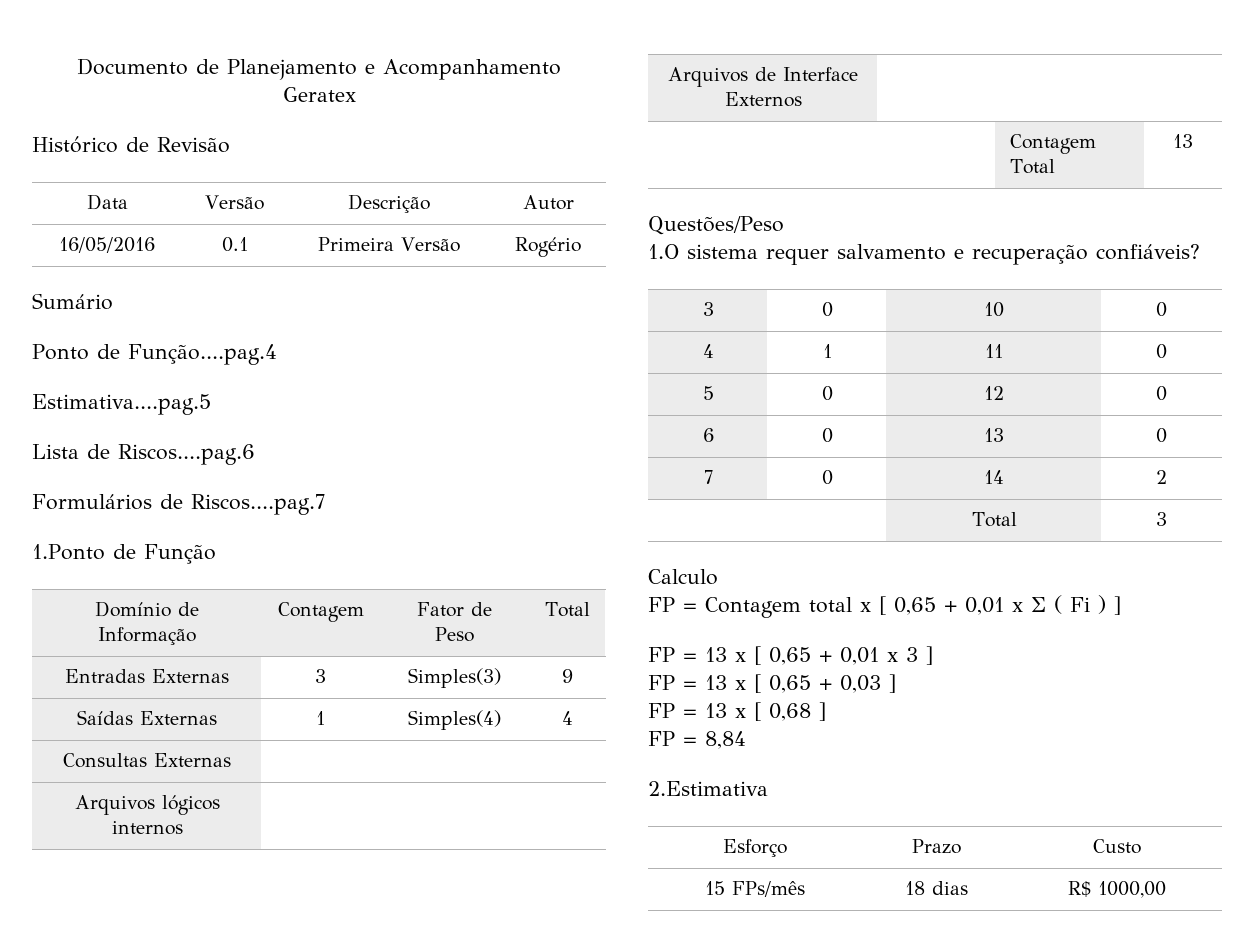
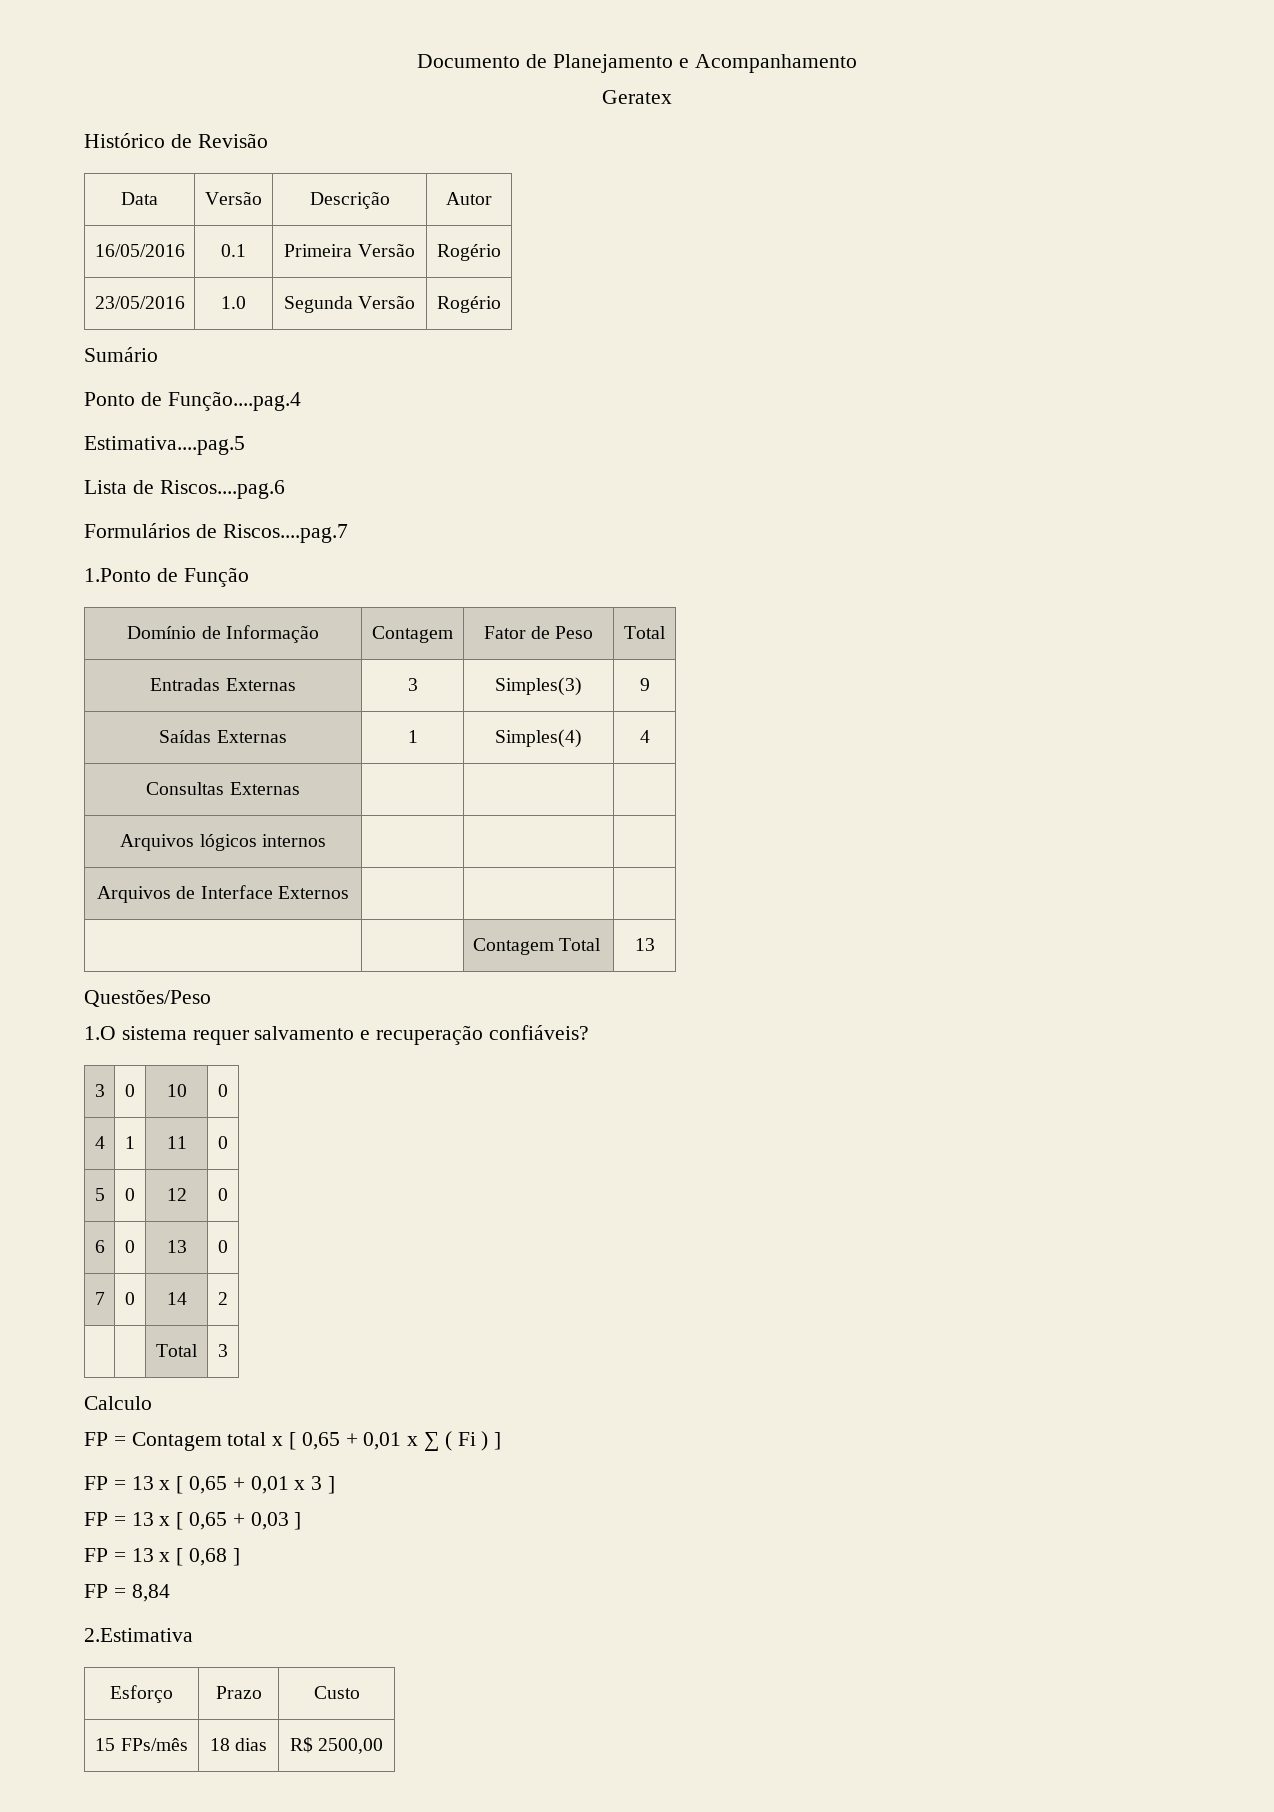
(581, 247) none -> [94,296,185,309] [221,296,246,309] [283,296,416,313] [437,296,501,313] // 23/05/2016 | 1.0 | Segunda Versão | Rogério
[1098,881,1166,898] 1000,00 -> [318,1738,384,1754] 2500,00

